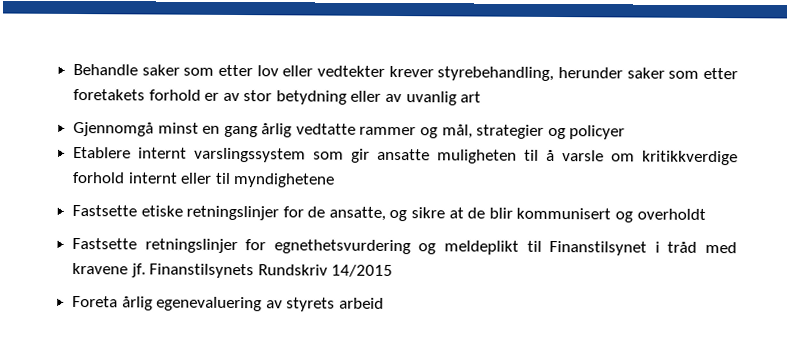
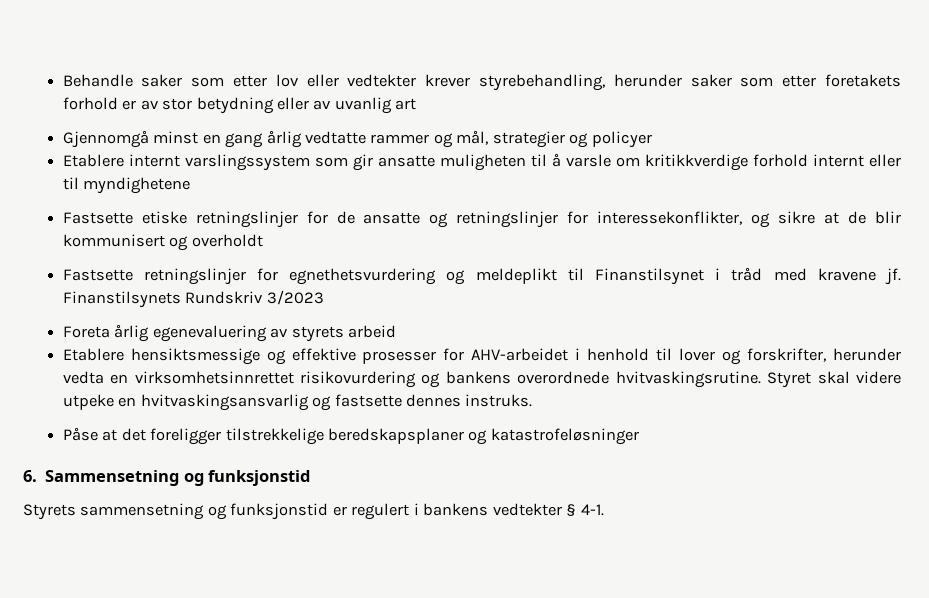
[328,206,386,221] ansatte, -> [363,211,743,228] ansatte og retningslinjer for interessekonflikter,
[331,264,394,277] 14/2015 -> [266,290,324,305] 3/2023
(384, 303) none -> [62,348,902,365] [62,371,902,388] [62,394,533,411] [62,427,639,445] [23,470,311,486] [23,503,604,520] // Etablere hensiktsmessige og effektive prosesser for AHV-arbeidet i henhold til lover og forskrifter, herunder vedta en virksomhetsinnrettet risikovurdering og bankens overordnede hvitvaskingsrutine. Styret skal videre utpeke en hvitvaskingsansvarlig og fastsette dennes instruks. // Påse at det foreligger tilstrekkelige beredskapsplaner og katastrofeløsninger // 6. Sammensetning og funksjonstid // Styrets sammensetning og funksjonstid er regulert i bankens vedtekter § 4-1.

